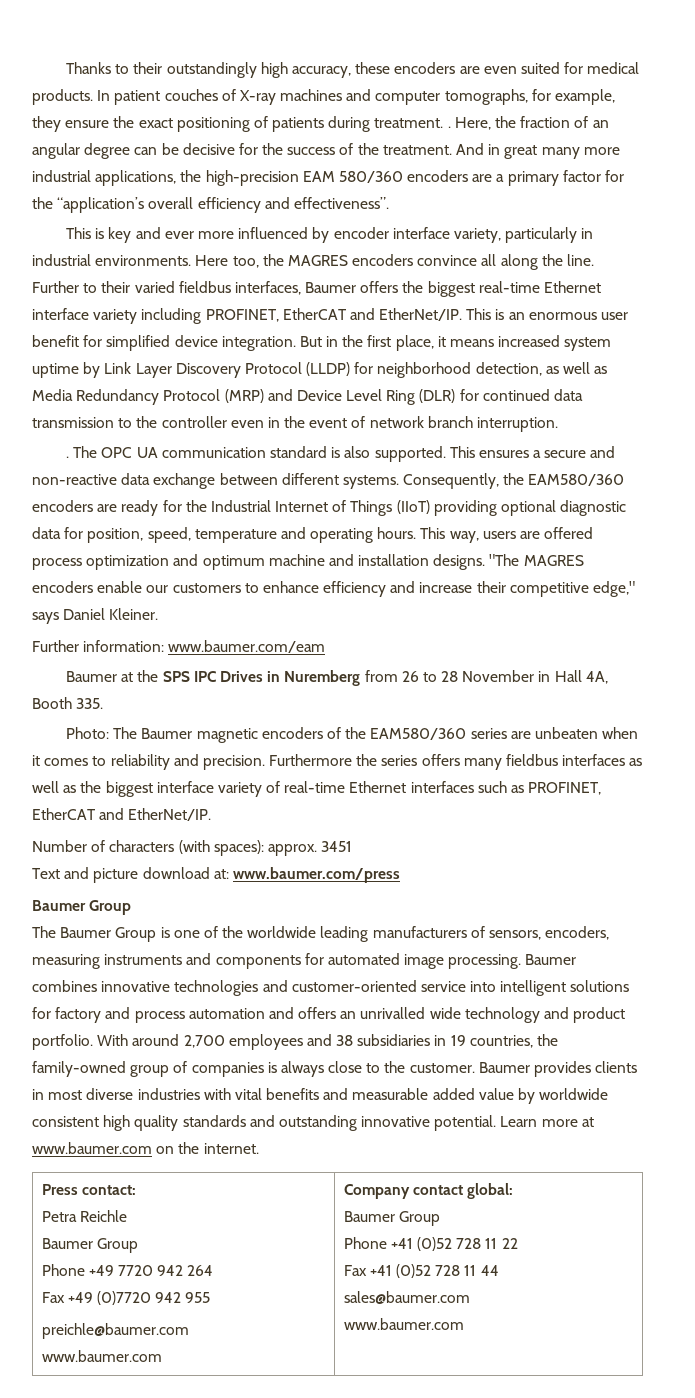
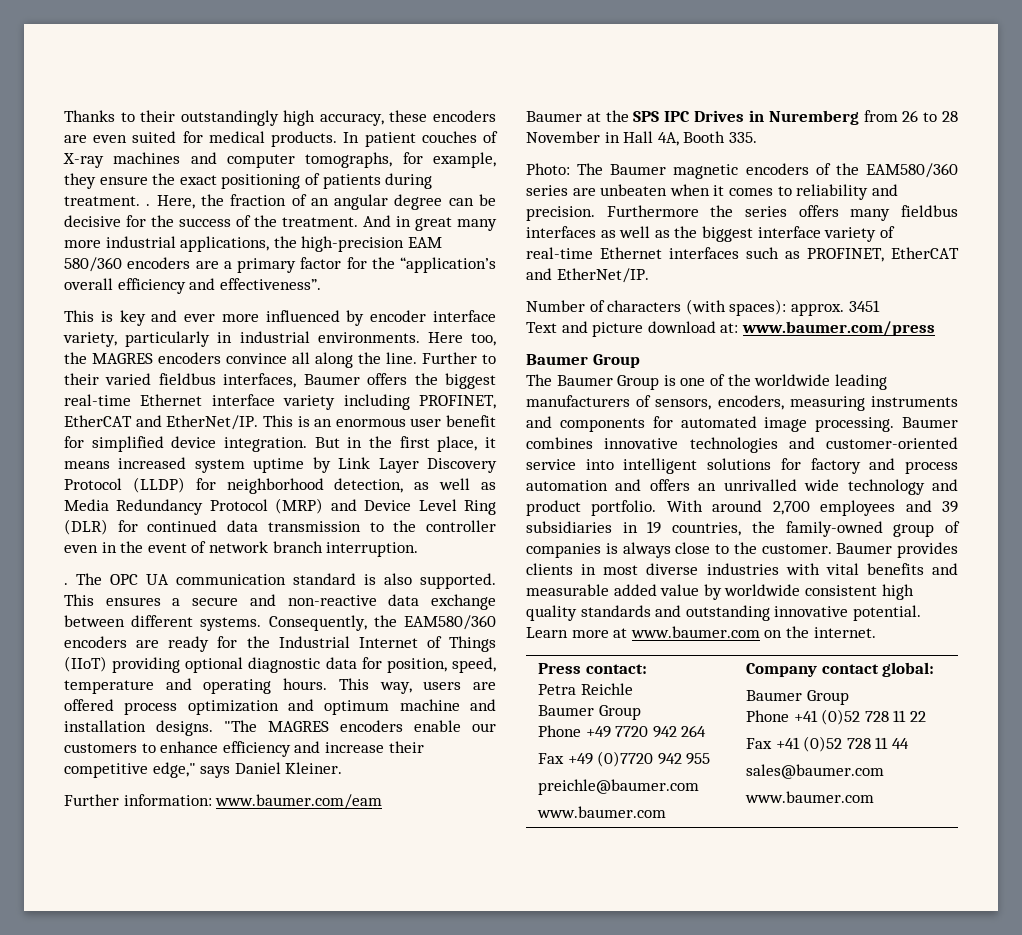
[336,1035,354,1046] 38 -> [942,501,958,513] 39

